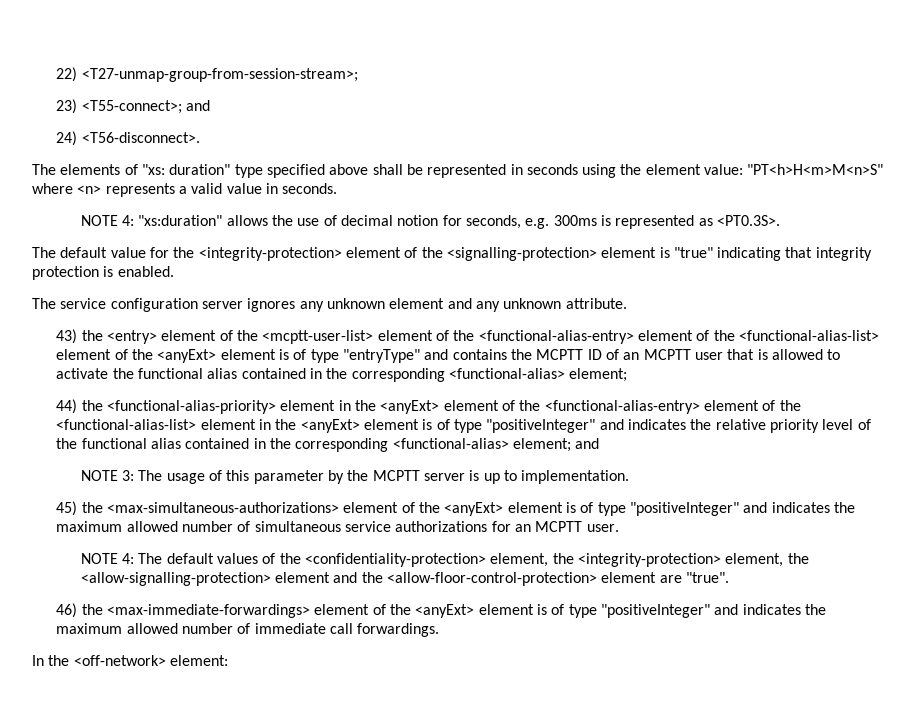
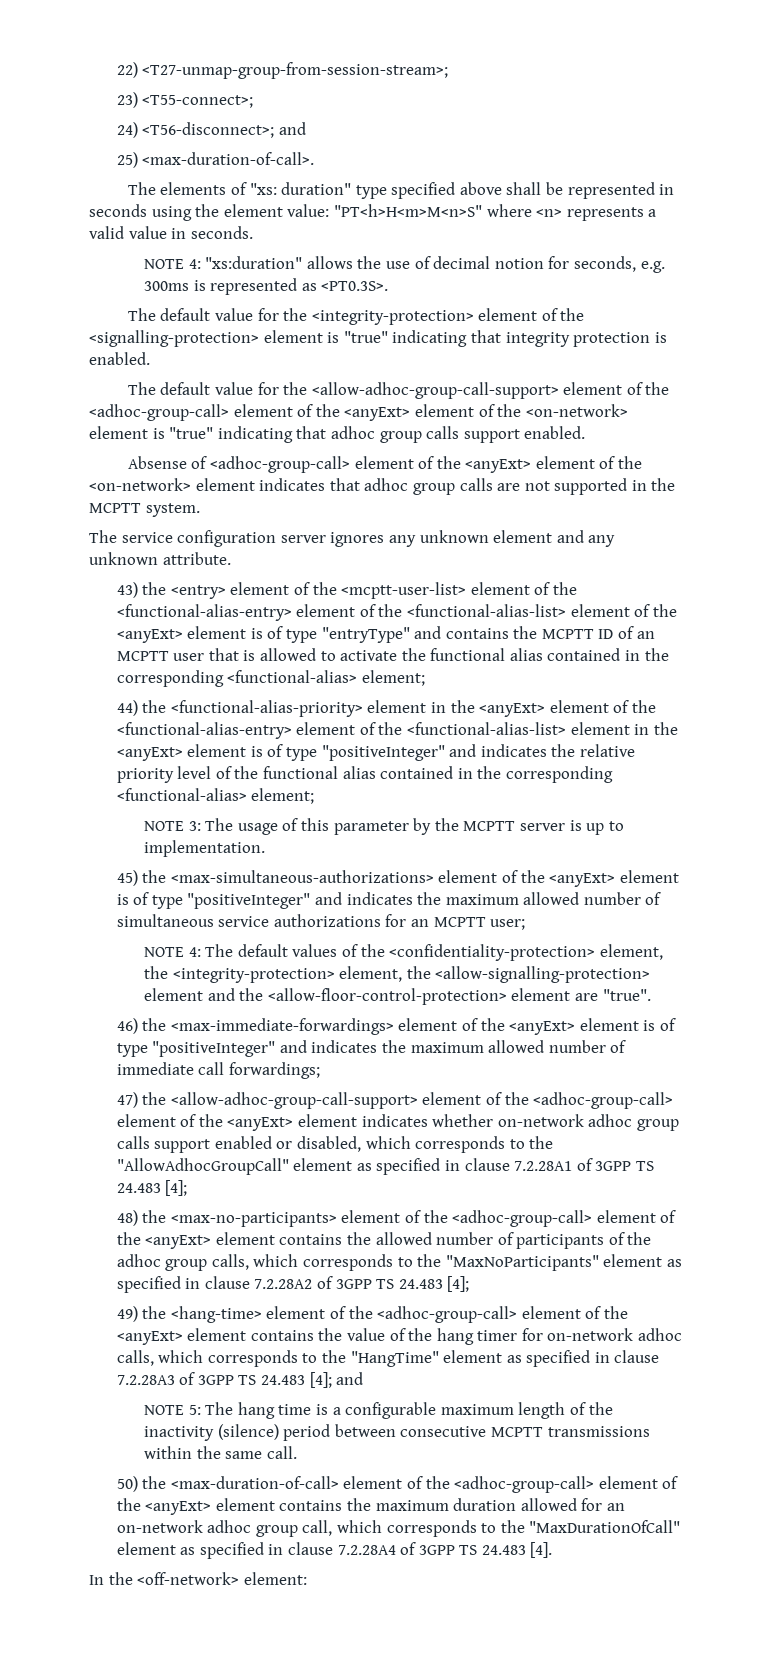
[186,100,211,111] [56,131,200,146] and // 24) <T56-disconnect>. -> [116,122,306,138] [116,152,315,168] // 24) <T56-disconnect>; and // 25) <max-duration-of-call>.
(174, 271) none -> [127,382,670,399] [89,404,628,421] [89,426,586,443] [127,456,643,473] [89,478,676,495] [89,503,200,517] // The default value for the <allow-adhoc-group-call-support> element of the <adhoc-group-call> element of the <anyExt> element of the <on-network> element is "true" indicating that adhoc group calls support enabled. // Absense of <adhoc-group-call> element of the <anyExt> element of the <on-network> element indicates that adhoc group calls are not supported in the MCPTT system.
[575,438,600,449] and -> (315, 796) none
[586,524,619,532] user. -> [490,919,526,930] user;
[357,623,440,637] forwardings. -> [228,1062,320,1079] [116,1092,674,1109] [116,1114,679,1131] [116,1136,554,1153] [116,1158,654,1175] [116,1180,188,1196] [116,1210,677,1227] [116,1232,652,1249] [116,1254,682,1271] [116,1276,470,1293] [116,1306,628,1323] [116,1328,683,1345] [116,1350,660,1367] [116,1372,364,1388] [144,1402,613,1419] [144,1424,650,1441] [144,1446,297,1459] [116,1476,679,1493] [116,1498,625,1515] [116,1520,681,1537] [116,1542,553,1559] forwardings; // 47) the <allow-adhoc-group-call-support> element of the <adhoc-group-call> element of the <anyExt> element indicates whether on-network adhoc group calls support enabled or disabled, which corresponds to the "AllowAdhocGroupCall" element as specified in clause 7.2.28A1 of 3GPP TS 24.483 [4]; // 48) the <max-no-participants> element of the <adhoc-group-call> element of the <anyExt> element contains the allowed number of participants of the adhoc group calls, which corresponds to the "MaxNoParticipants" element as specified in clause 7.2.28A2 of 3GPP TS 24.483 [4]; // 49) the <hang-time> element of the <adhoc-group-call> element of the <anyExt> element contains the value of the hang timer for on-network adhoc calls, which corresponds to the "HangTime" element as specified in clause 7.2.28A3 of 3GPP TS 24.483 [4]; and // NOTE 5: The hang time is a configurable maximum length of the inactivity (silence) period between consecutive MCPTT transmissions within the same call. // 50) the <max-duration-of-call> element of the <adhoc-group-call> element of the <anyExt> element contains the maximum duration allowed for an on-network adhoc group call, which corresponds to the "MaxDurationOfCall" element as specified in clause 7.2.28A4 of 3GPP TS 24.483 [4].

